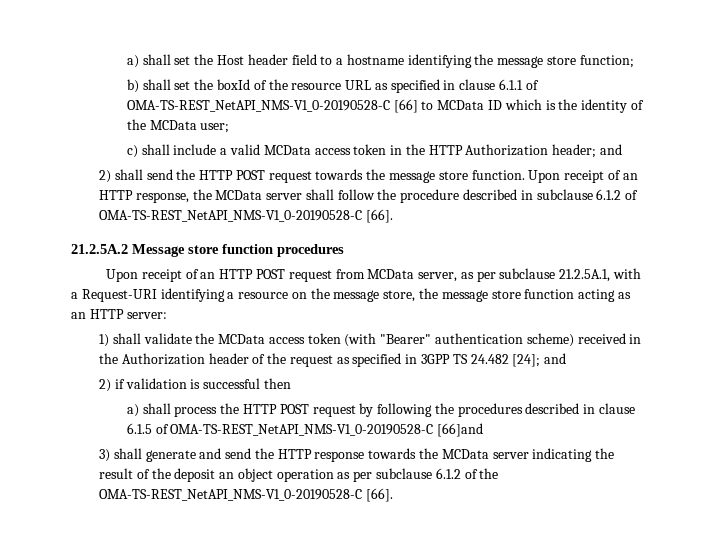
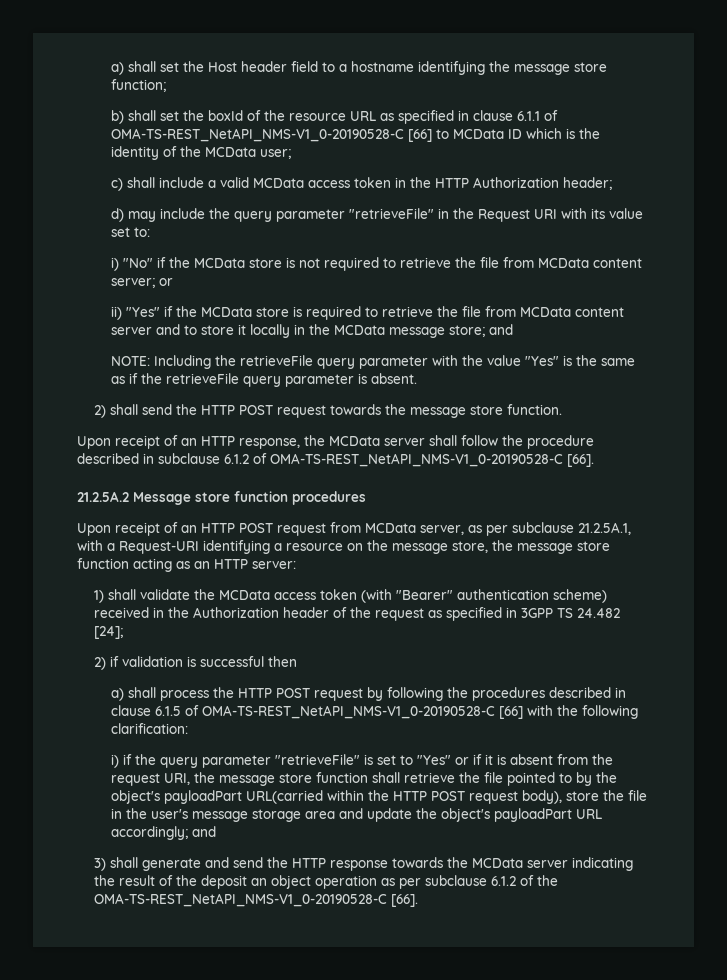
[600,144,623,155] and -> [111,208,644,222] [111,227,151,237] [111,257,643,271] [111,278,174,288] [111,306,625,320] [111,324,514,338] [111,355,636,369] [111,373,418,387] // d) may include the query parameter "retrieveFile" in the Request URI with its value set to: // i) "No" if the MCData store is not required to retrieve the file from MCData content server; or // ii) "Yes" if the MCData store is required to retrieve the file from MCData content server and to store it locally in the MCData message store; and // NOTE: Including the retrieveFile query parameter with the value "Yes" is the same as if the retrieveFile query parameter is absent.
(525, 175) none -> (563, 409) //
[544,353,567,364] and -> (124, 632) none
[437,423,484,437] [66]and -> [499,705,639,719] [111,723,189,734] [111,754,614,768] [111,772,618,786] [111,790,648,804] [111,808,603,822] [111,826,217,840] [66] with the following clarification: // i) if the query parameter "retrieveFile" is set to "Yes" or if it is absent from the request URI, the message store function shall retrieve the file pointed to by the object's payloadPart URL(carried within the HTTP POST request body), store the file in the user's message storage area and update the object's payloadPart URL accordingly; and

